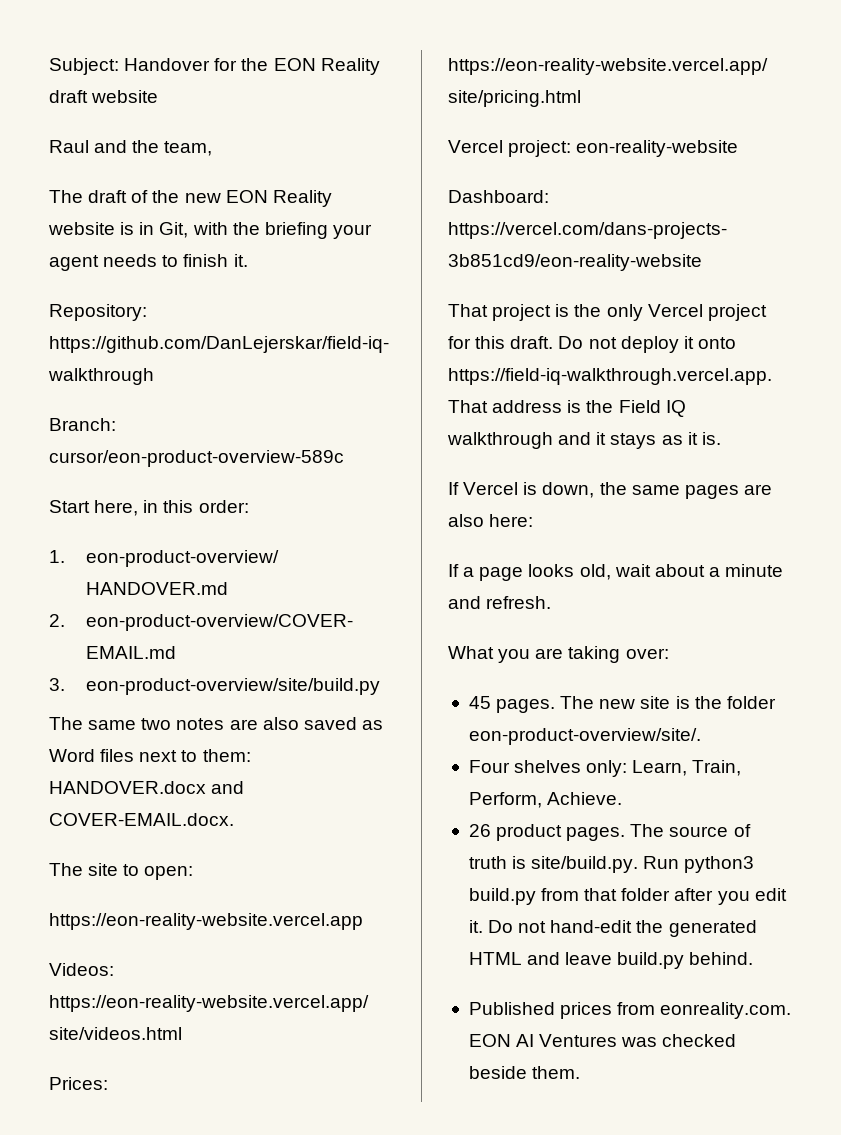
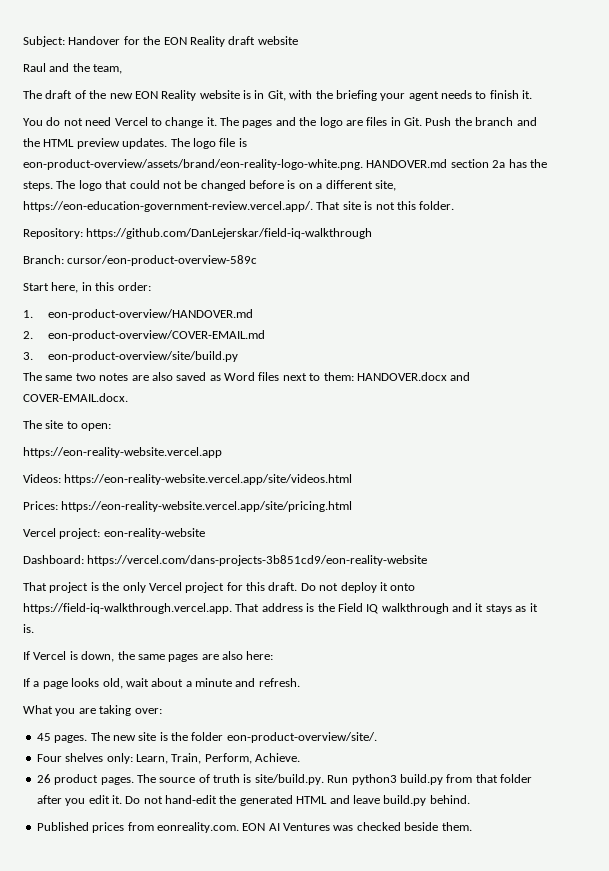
(248, 260) none -> [23,117,537,128] [23,138,247,149] [23,159,547,170] [23,180,396,191] [23,201,455,212] // You do not need Vercel to change it. The pages and the logo are files in Git. Push the branch and the HTML preview updates. The logo file is eon-product-overview/assets/brand/eon-reality-logo-white.png. HANDOVER.md section 2a has the steps. The logo that could not be changed before is on a different site, https://eon-education-government-review.vercel.app/. That site is not this folder.

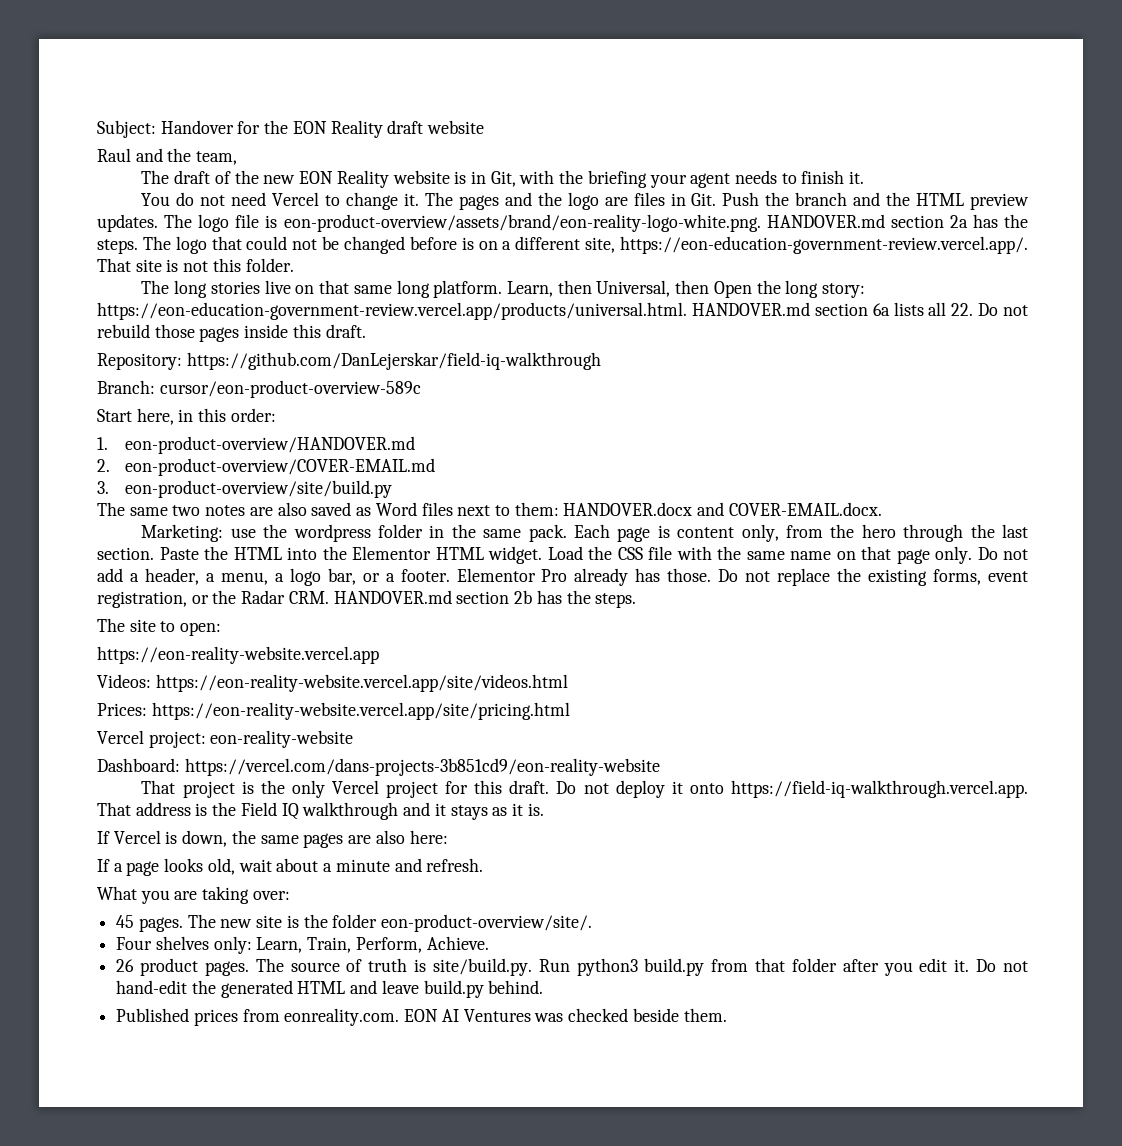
(455, 205) none -> [141,280,866,298] [97,302,1028,320] [97,324,366,342] // The long stories live on that same long platform. Learn, then Universal, then Open the long story: https://eon-education-government-review.vercel.app/products/universal.html. HANDOVER.md section 6a lists all 22. Do not rebuild those pages inside this draft.
(128, 397) none -> [141,524,1029,542] [97,546,1028,564] [97,568,1029,586] [97,590,637,608] // Marketing: use the wordpress folder in the same pack. Each page is content only, from the hero through the last section. Paste the HTML into the Elementor HTML widget. Load the CSS file with the same name on that page only. Do not add a header, a menu, a logo bar, or a footer. Elementor Pro already has those. Do not replace the existing forms, event registration, or the Radar CRM. HANDOVER.md section 2b has the steps.

